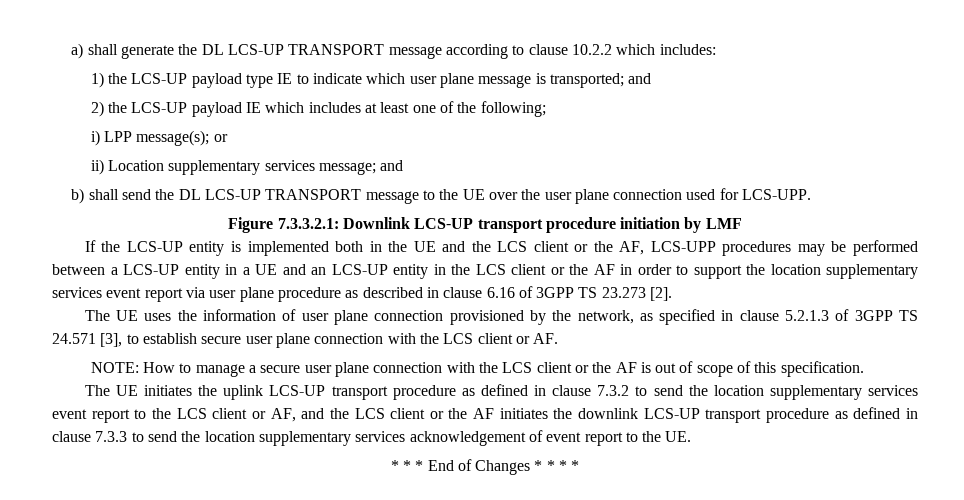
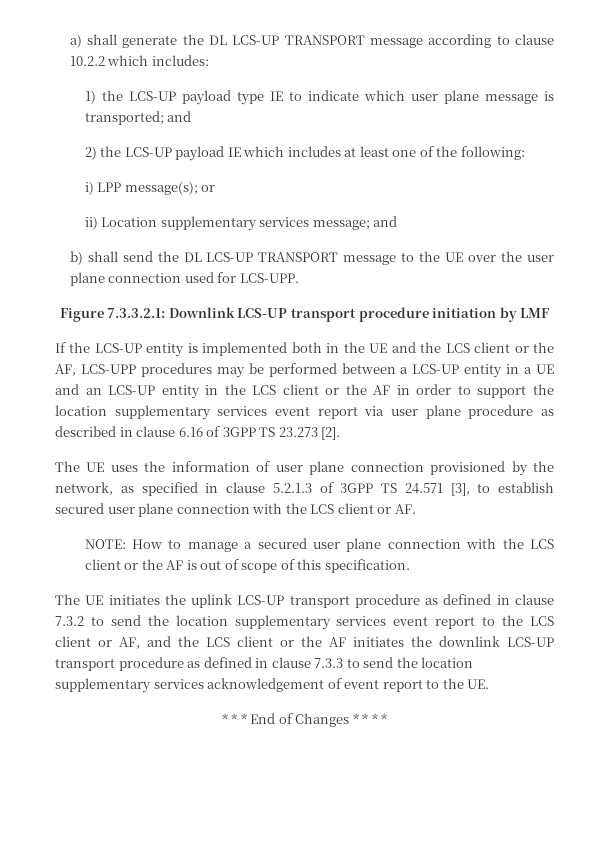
[480,101,546,117] following; -> [460,146,525,160] following:
[201,336,242,344] secure -> [55,503,104,514] secured
[260,365,301,373] secure -> [257,538,307,549] secured

